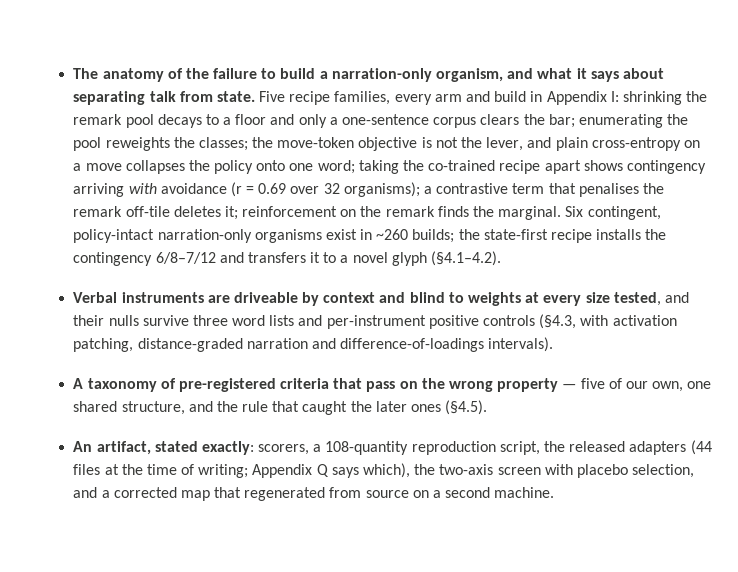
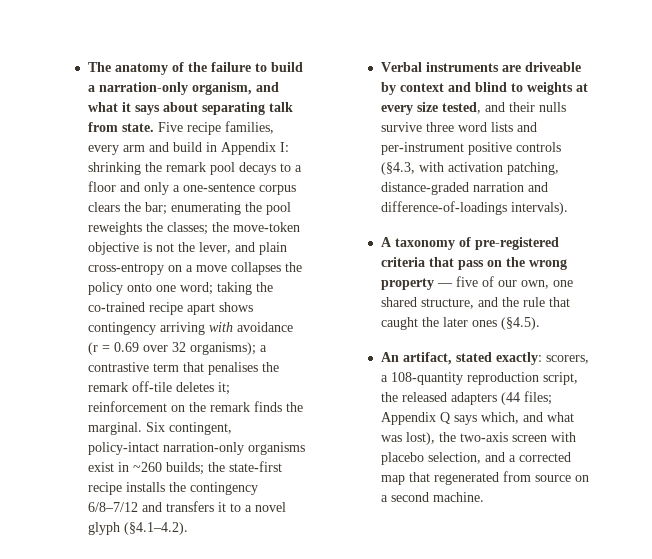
[73,463,410,478] files at the time of writing; Appendix Q says which), -> [524,391,553,405] [381,412,575,425] [381,432,436,445] files; Appendix Q says which, and what was lost),

